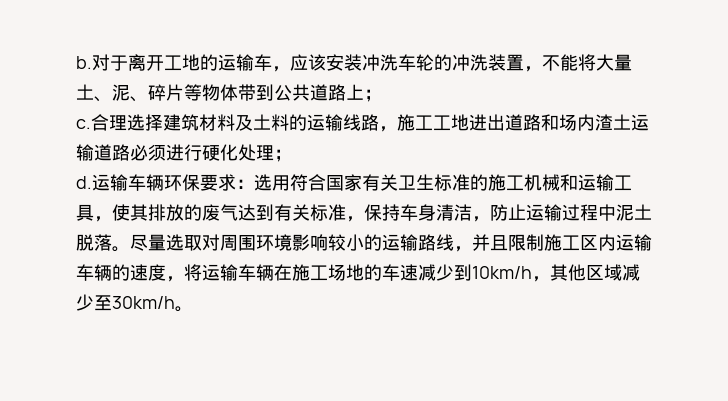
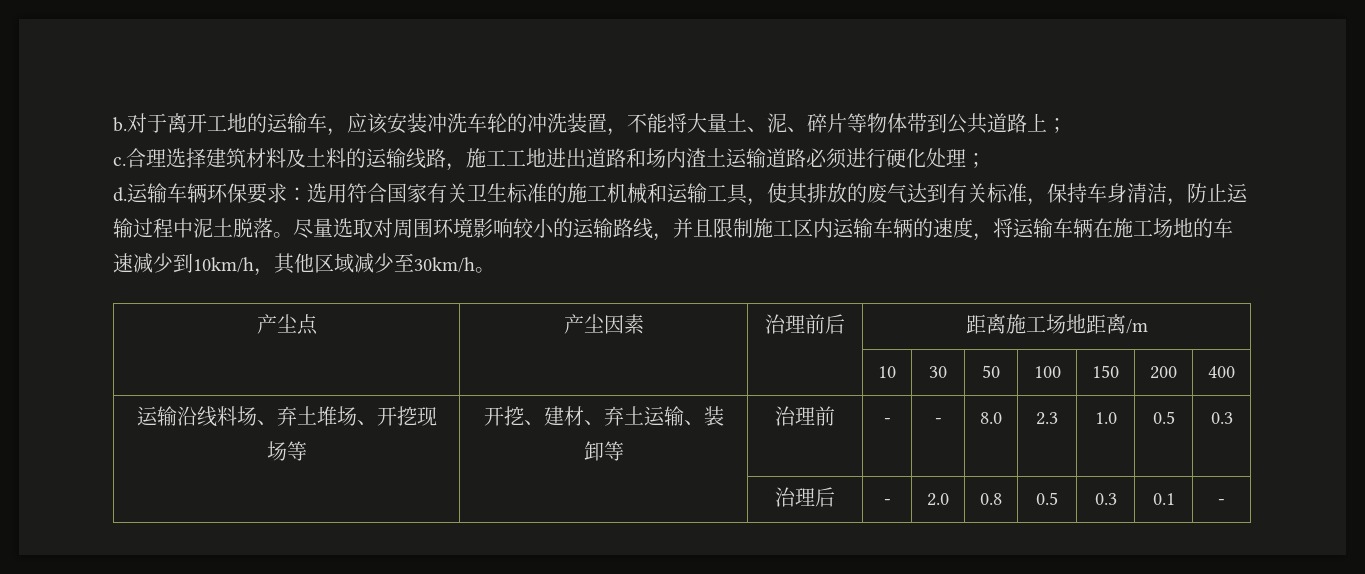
(193, 309) none -> [256,314,318,335] [563,314,644,334] [765,314,845,334] [965,314,1148,334] [878,366,896,378] [929,366,947,378] [982,365,1000,378] [1033,366,1061,378] [1092,365,1119,378] [1150,366,1177,379] [1208,366,1235,378] [136,406,437,427] [266,441,307,461] [483,406,724,426] [583,441,624,461] [775,406,835,426] [883,418,891,424] [934,418,942,424] [980,412,1002,424] [1036,412,1058,425] [1094,412,1117,424] [1152,411,1175,424] [1210,412,1233,424] [775,487,835,507] [883,499,891,505] [927,493,949,506] [980,493,1002,505] [1036,492,1058,505] [1094,493,1117,505] [1152,493,1175,505] [1218,499,1225,505] // 产尘点 | 产尘因素 | 治理前后 | 距离施工场地距离/m // | | | 10 | 30 | 50 | 100 | 150 | 200 | 400 // 运输沿线料场、弃土堆场、开挖现场等 | 开挖、建材、弃土运输、装卸等 | 治理前 | - | - | 8.0 | 2.3 | 1.0 | 0.5 | 0.3 // | | 治理后 | - | 2.0 | 0.8 | 0.5 | 0.3 | 0.1 | -

